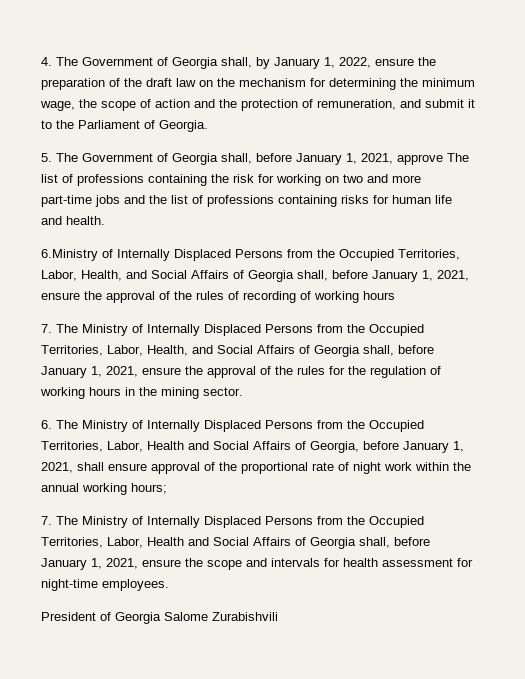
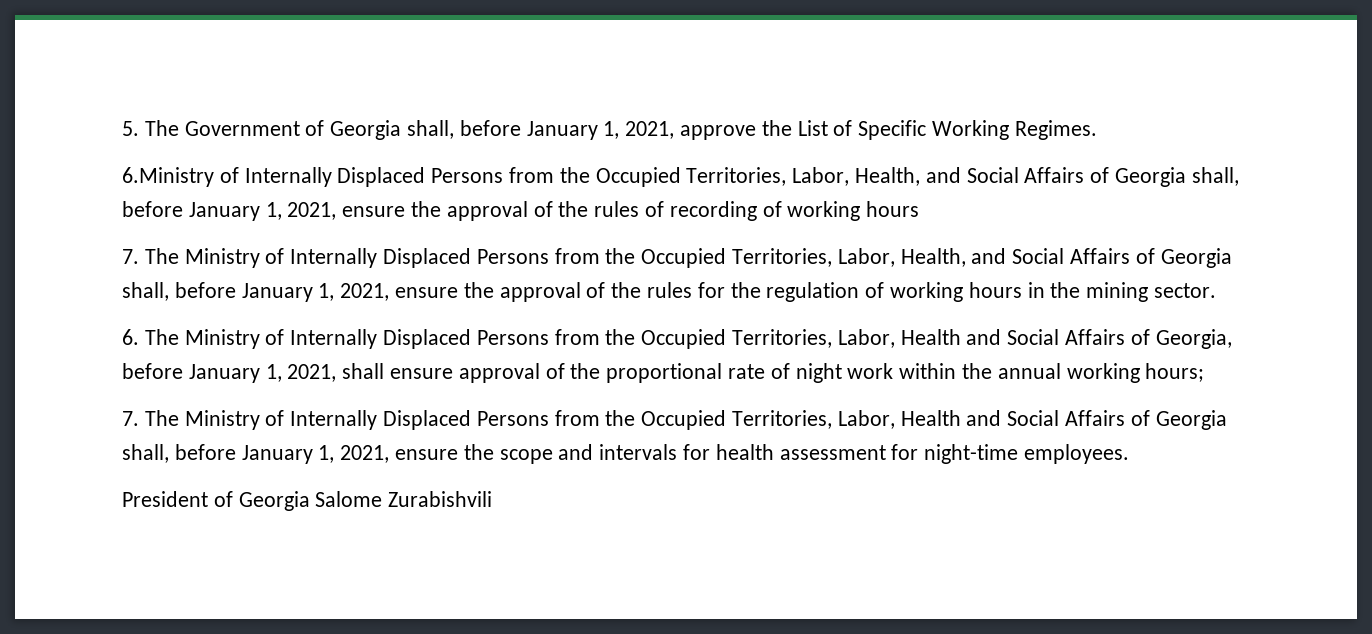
[41,57,436,69] [41,78,475,90] [40,99,475,111] [41,120,208,132] 4. The Government of Georgia shall, by January 1, 2022, ensure the preparation of the draft law on the mechanism for determining the minimum wage, the scope of action and the protection of remuneration, and submit it to the Parliament of Georgia. // -> (122, 128) none
[447,153,469,162] [41,174,421,186] [41,195,452,207] [41,216,105,225] The list of professions containing the risk for working on two and more part-time jobs and the list of professions containing risks for human life and health. -> [761,120,1097,140] the List of Specific Working Regimes.

